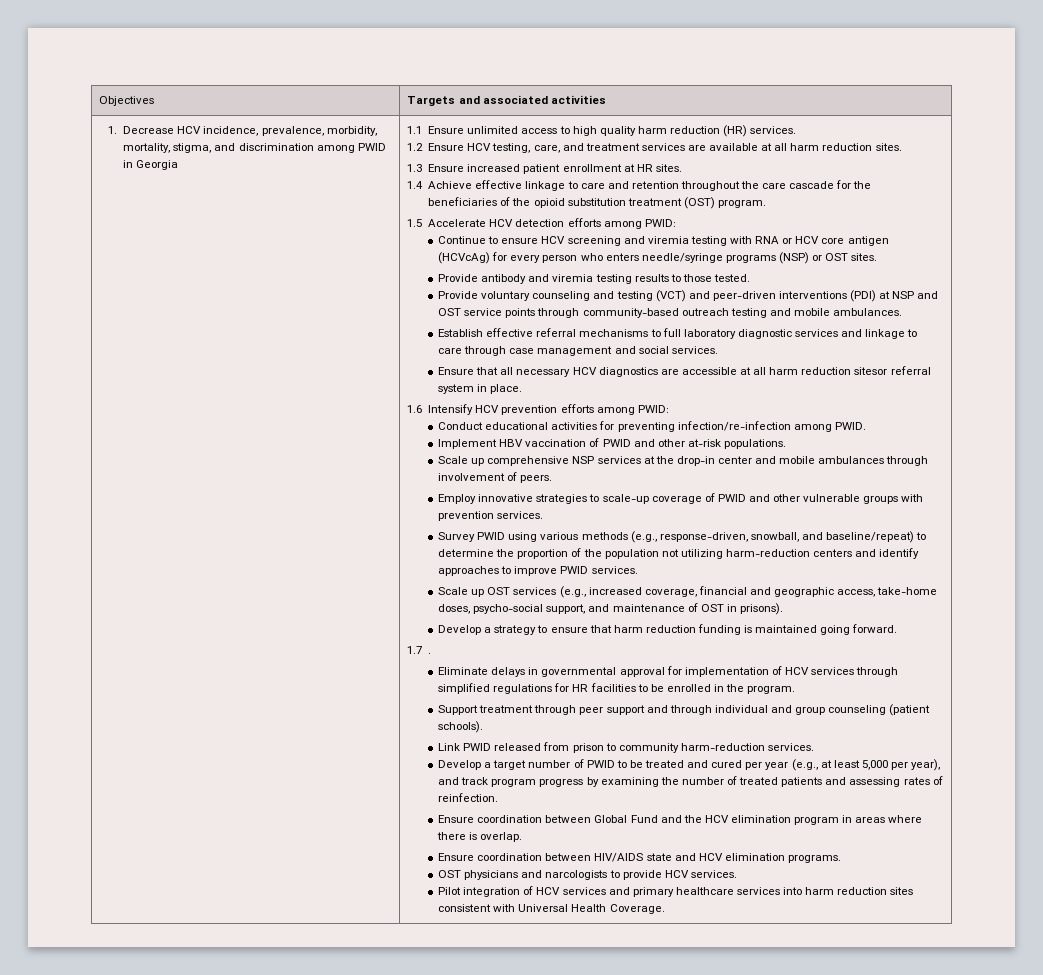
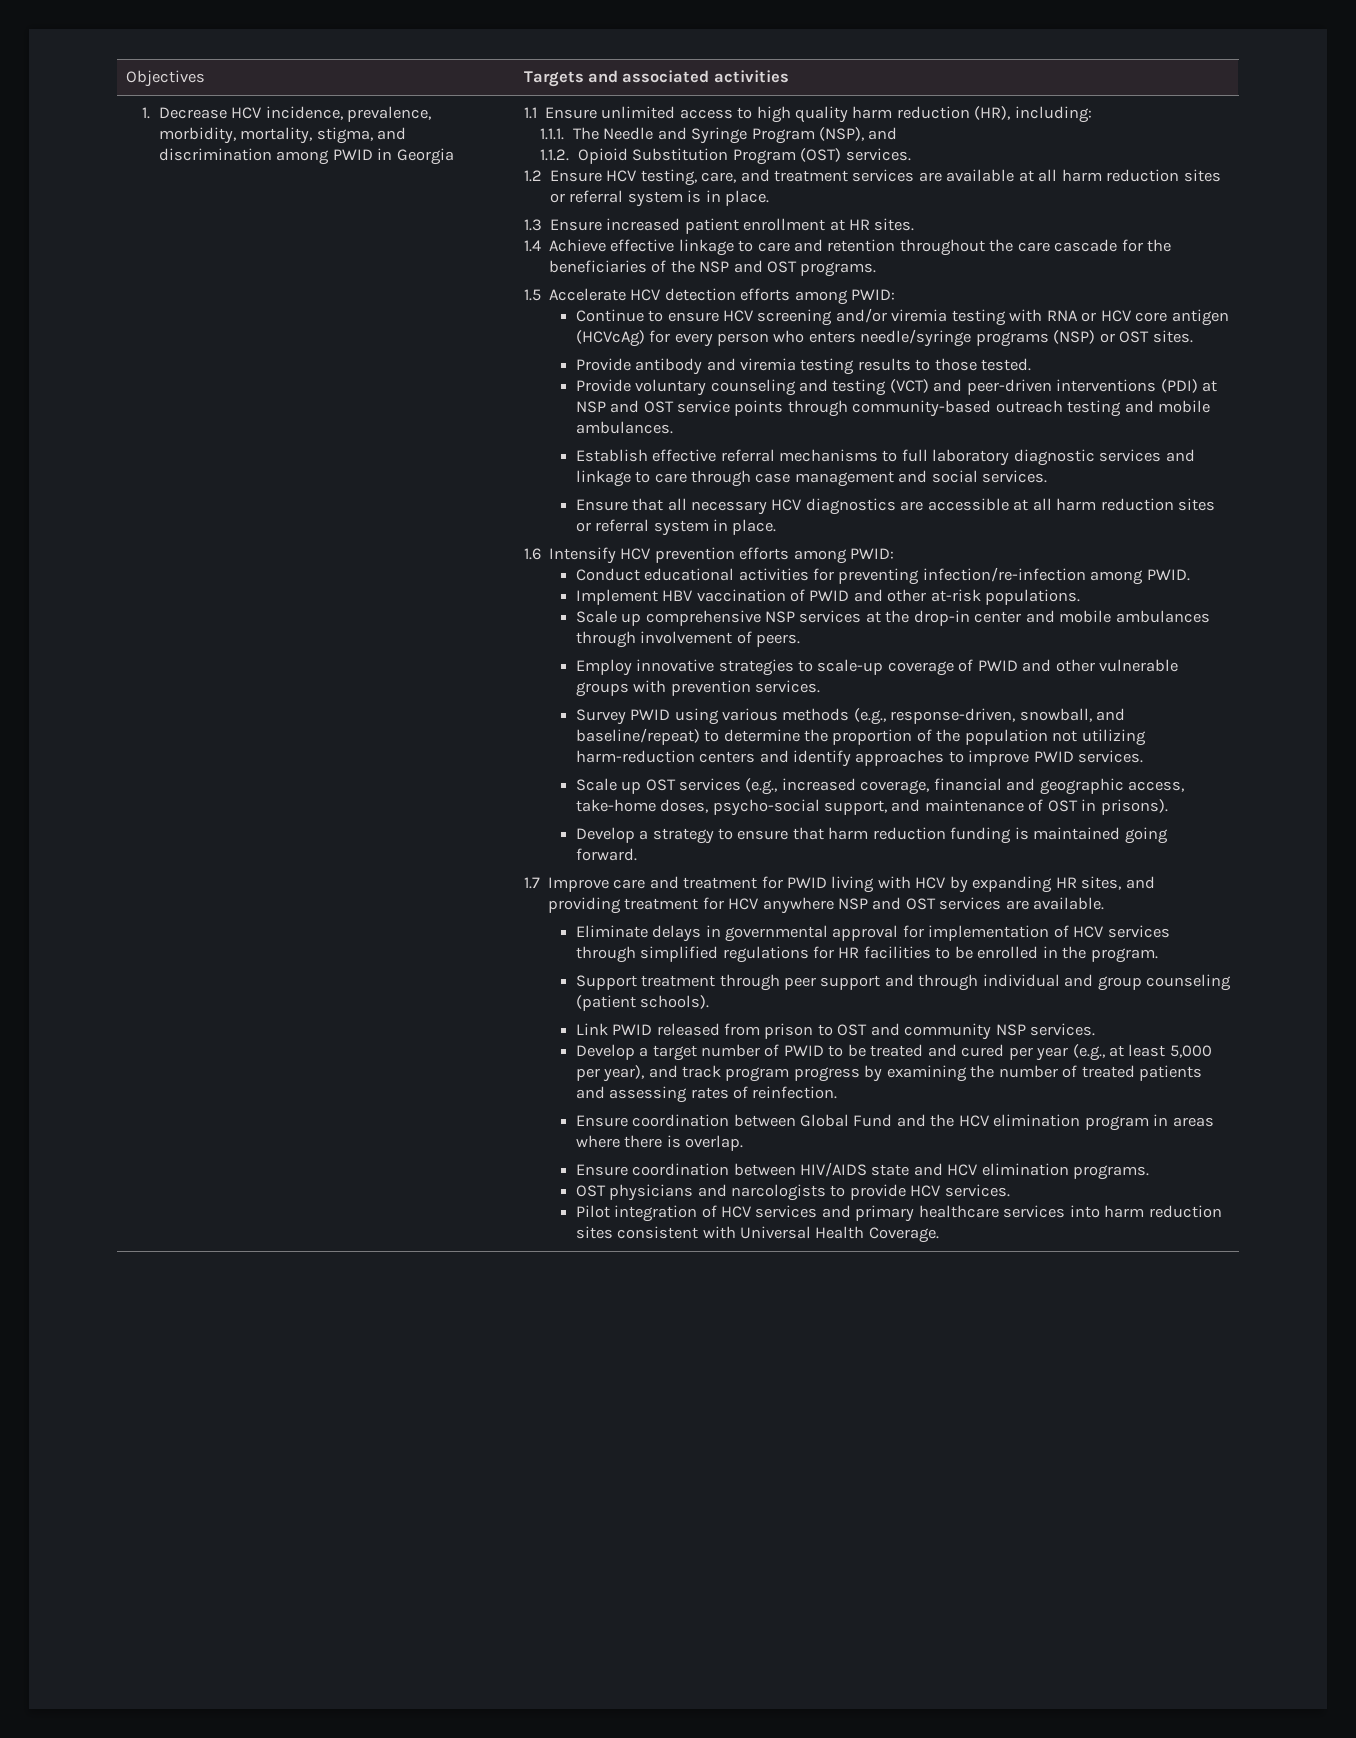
[723,125,748,137] (HR) -> [974,106,1092,123] [540,127,898,144] [540,148,842,165] (HR), including: // 1.1.1. The Needle and Syringe Program (NSP), and // 1.1.2. Opioid Substitution Program (OST)
[875,143,902,151] sites. -> [1183,169,1221,182] [549,190,770,207] sites or referral system is in place.
[533,197,766,209] opioid substitution treatment (OST) program. -> [699,260,877,277] NSP and OST programs.
[623,236,645,244] and -> [835,308,887,323] and/or
[854,367,888,375] sitesor -> [1178,498,1216,511] [575,522,591,532] sites or
[428,652,432,654] . -> [547,876,1155,893] [547,897,1105,914] Improve care and treatment for PWID living with HCV by expanding HR sites, and providing treatment for HCV anywhere NSP and OST services are available.
[618,743,765,753] community harm-reduction -> [837,1023,1026,1040] OST and community NSP

